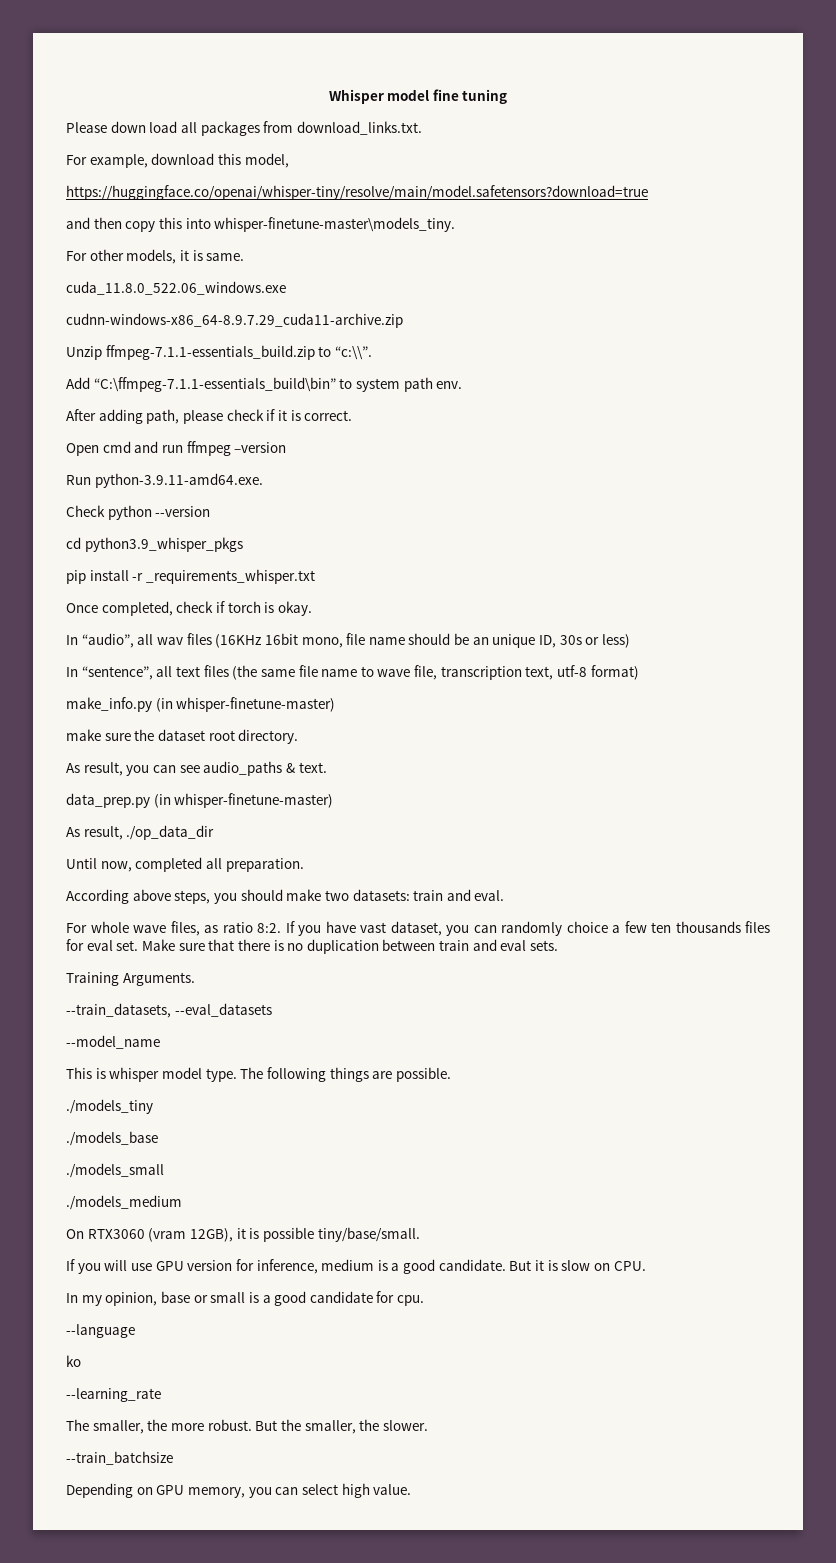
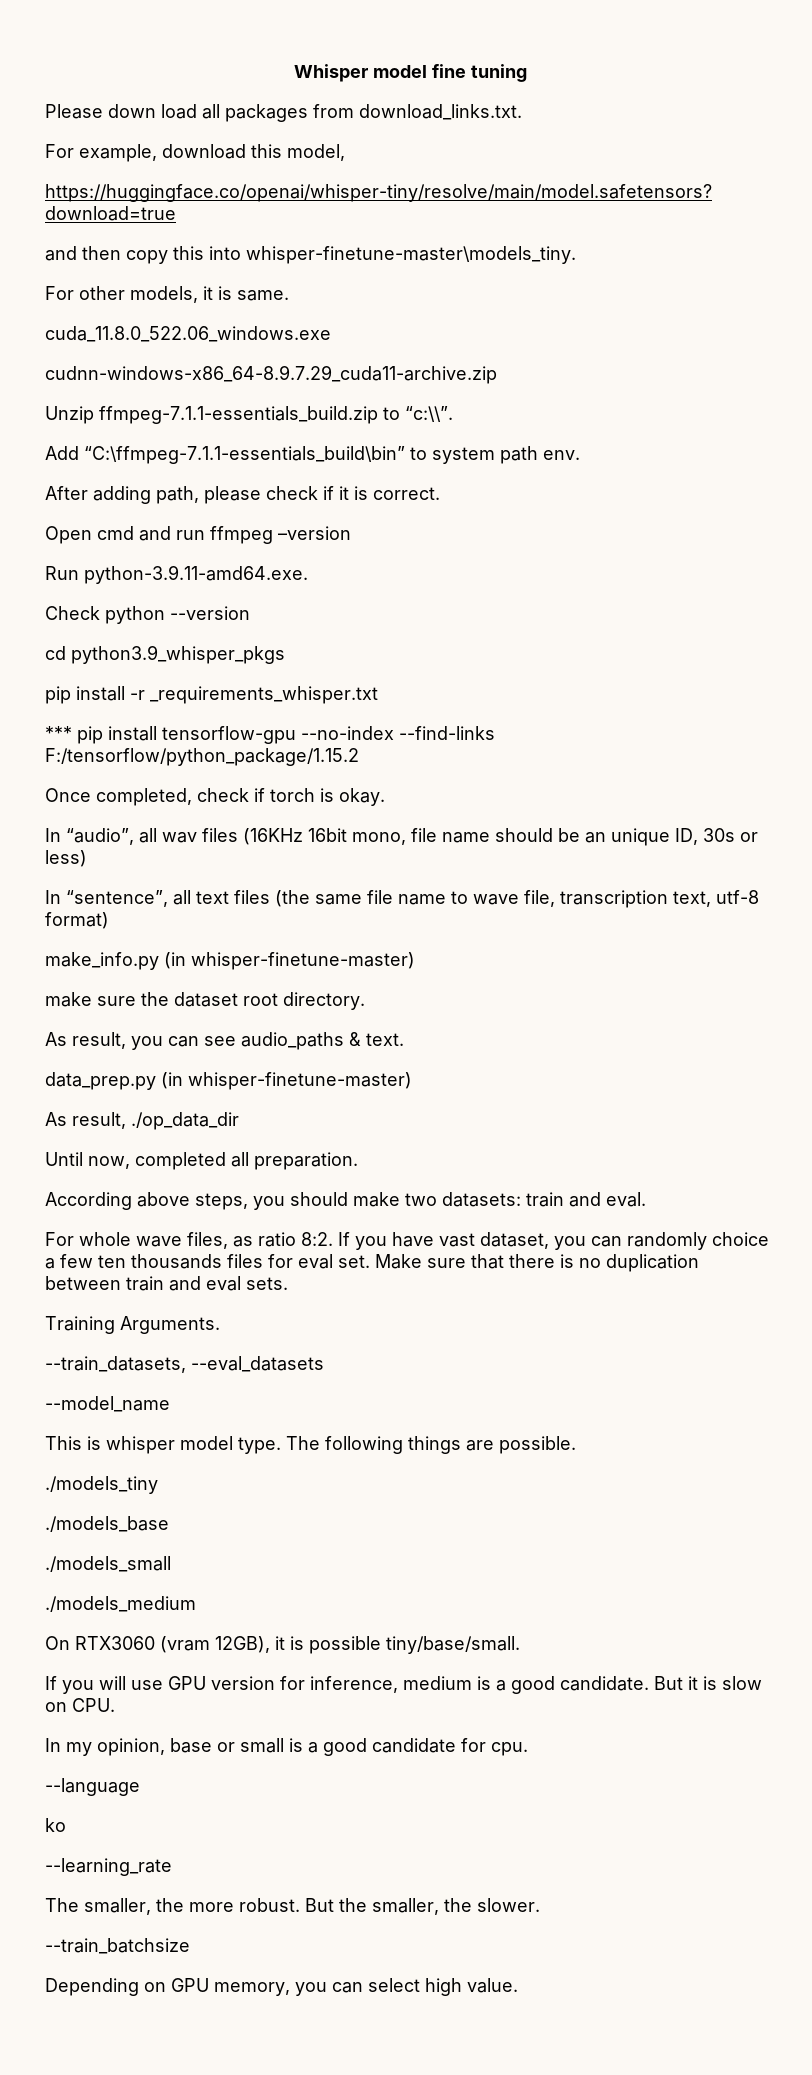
(315, 576) none -> [45,726,495,744] [45,748,359,766] // *** pip install tensorflow-gpu --no-index --find-links F:/tensorflow/python_package/1.15.2

